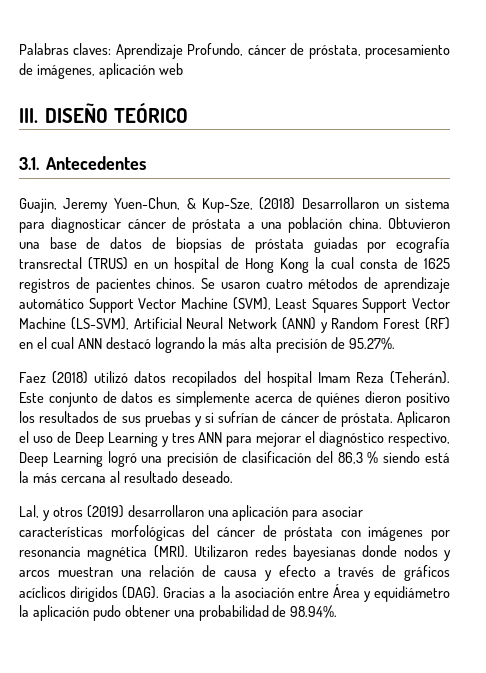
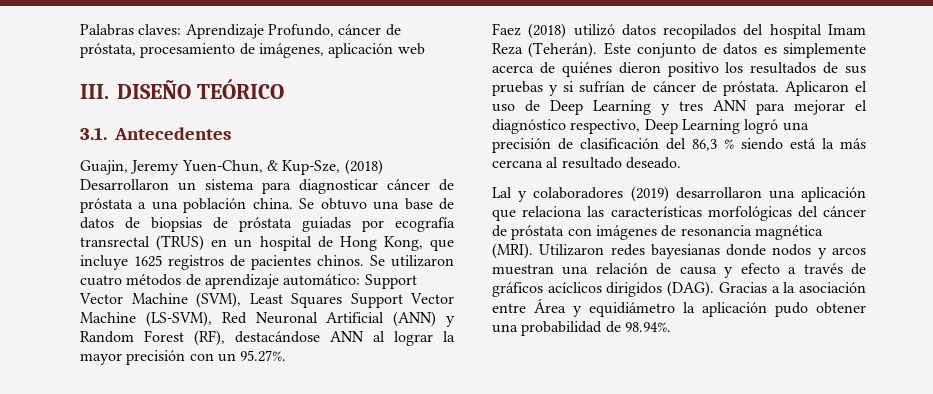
[387,217,450,229] Obtuvieron -> [299,198,367,210] Se obtuvo
[280,257,418,273] Kong la cual consta de -> [383,236,454,251] [80,255,128,270] Kong, que incluye
[220,282,260,289] usaron -> [391,255,454,267] utilizaron
[19,298,84,309] automático -> [283,274,361,286] automático:
[133,317,278,329] Artificial Neural Network -> [221,312,385,324] Red Neuronal Artificial
[425,317,451,330] [19,337,346,353] (RF) en el cual ANN destacó logrando la más alta precisión de -> [194,330,455,346] [80,350,236,365] (RF), destacándose ANN al lograr la mayor precisión con un
[19,505,83,521] Lal, y otros -> [492,187,624,202] Lal y colaboradores
[292,506,364,521] para asociar -> [492,206,605,221] que relaciona las
[431,530,450,541] por -> [661,225,677,237] de

